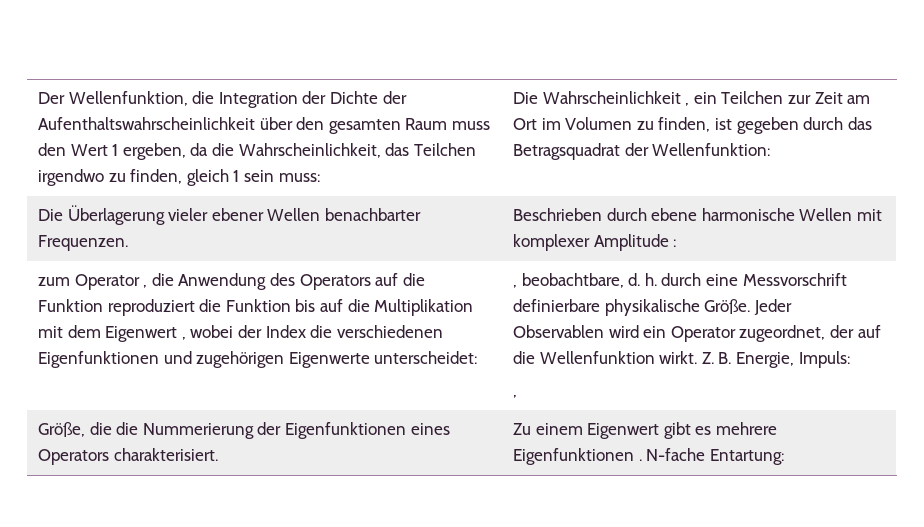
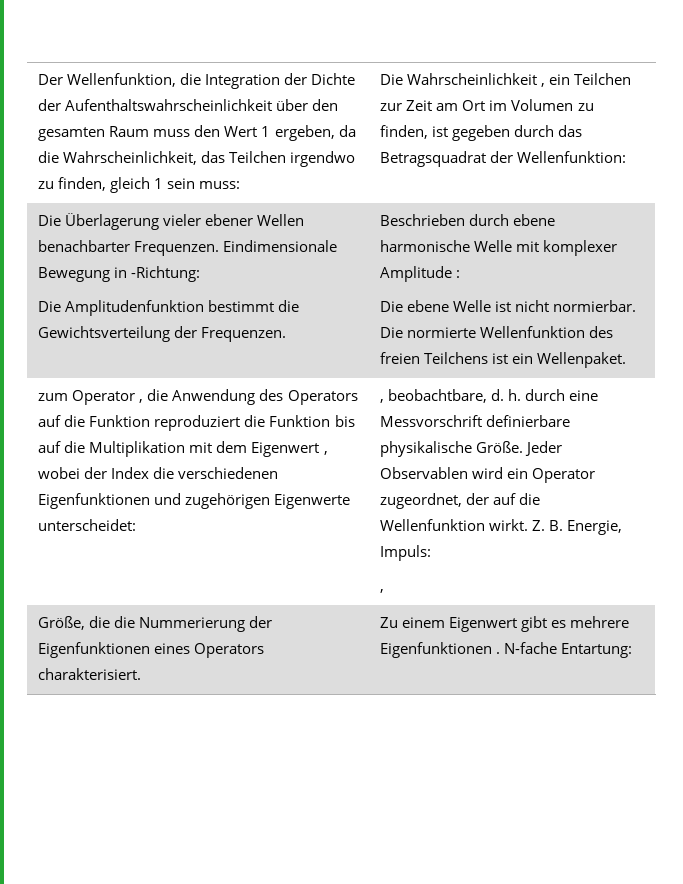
(129, 243) none -> [223,240,338,252] [38,266,201,282] [38,300,300,316] [38,326,287,342] Eindimensionale Bewegung in -Richtung: // Die Amplitudenfunktion bestimmt die Gewichtsverteilung der Frequenzen.
[799,208,853,221] Wellen -> [474,240,513,252] Welle
(677, 243) none -> [380,300,637,312] [380,326,614,338] [380,352,627,368] // Die ebene Welle ist nicht normierbar. Die normierte Wellenfunktion des freien Teilchens ist ein Wellenpaket.

